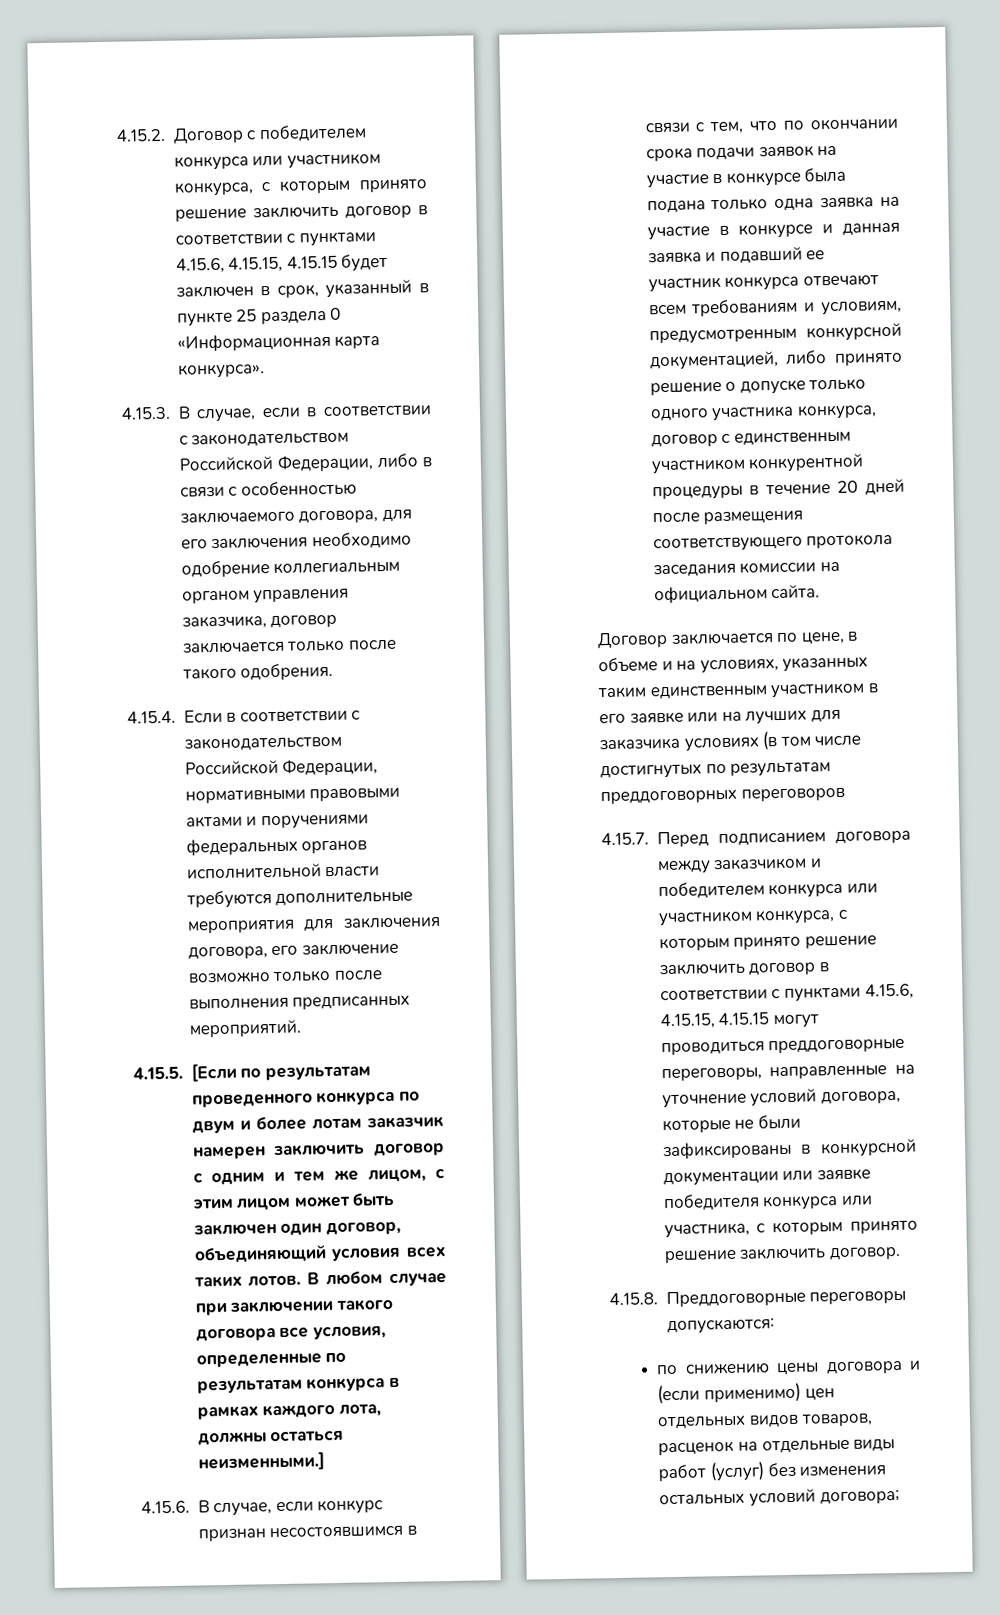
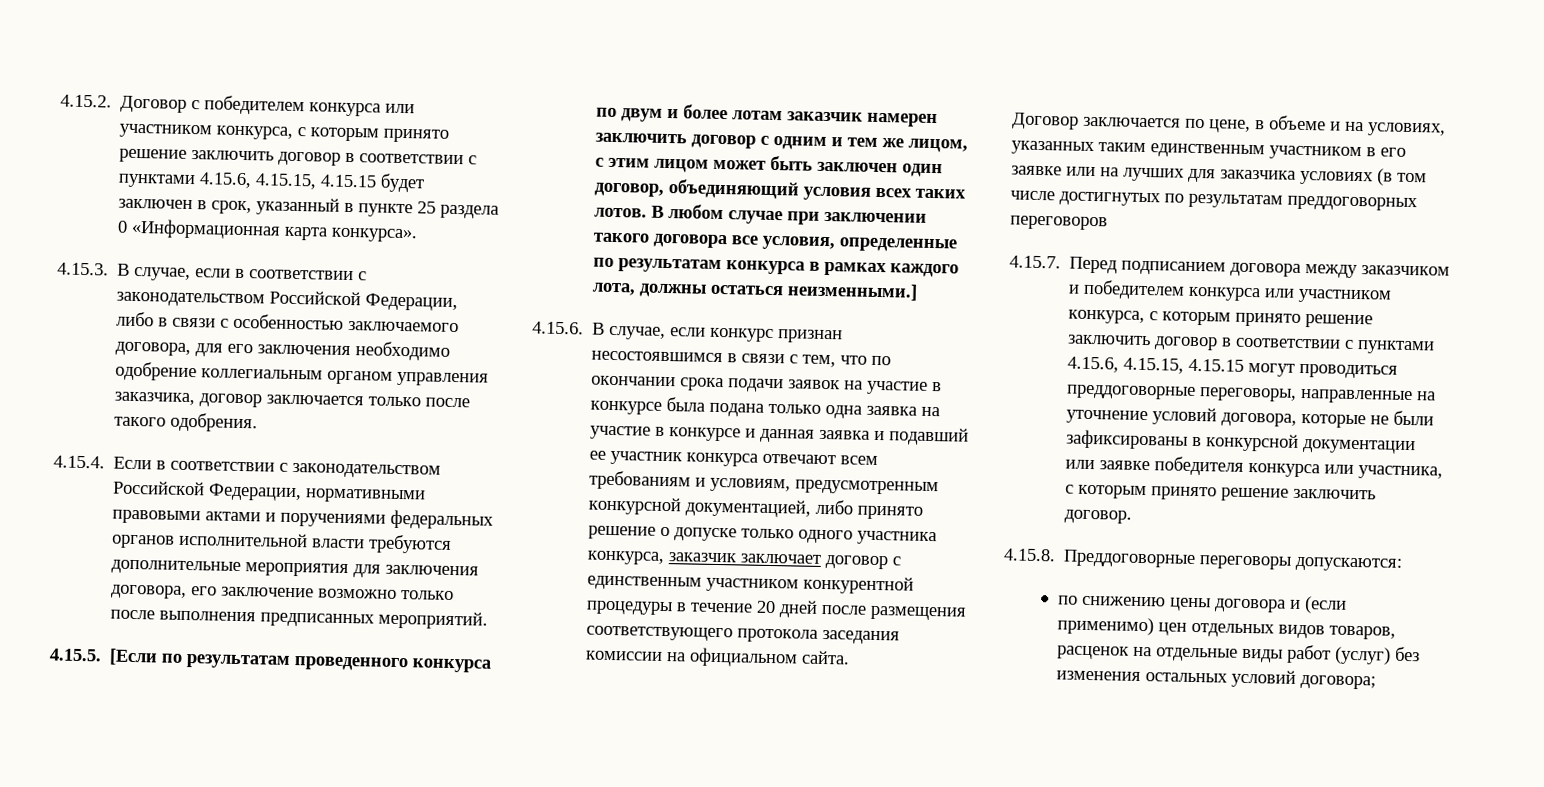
(877, 412) none -> [668,552,822,564] заказчик заключает

